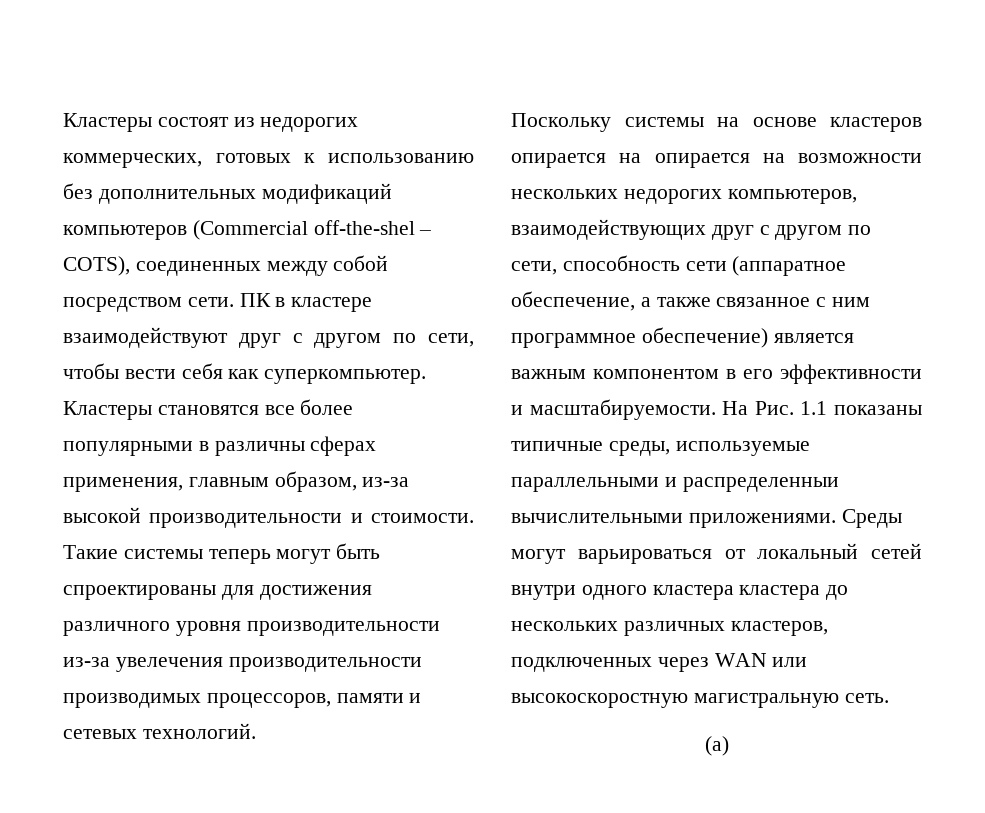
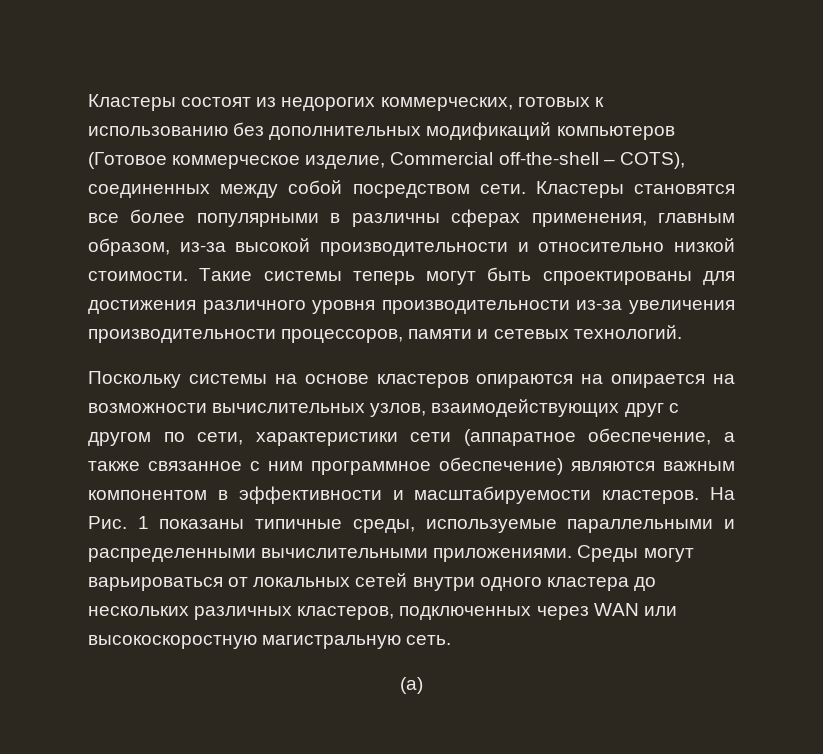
[192,220,415,240] (Commercial off-the-shel -> [88,152,599,169] (Готовое коммерческое изделие, Commercial off-the-shell
[239,293,373,312] [63,327,475,348] [63,363,427,384] ПК в кластере взаимодействуют друг с другом по сети, чтобы вести себя как суперкомпьютер. -> (526, 189) none
(363, 518) none -> [538,238,736,252] относительно низкой
[115,657,422,672] [63,693,201,708] увелечения производительности производимых -> [629,300,736,314] [88,329,276,343] увеличения производительности
[511,153,606,168] опирается -> [476,374,574,388] опираются
[511,189,857,204] нескольких недорогих компьютеров, -> [212,403,427,417] вычислительных узлов,
[562,255,680,271] способность -> [255,432,398,446] характеристики
[773,333,854,343] является -> [571,461,655,471] являются
[743,369,773,379] его -> (228, 495) none
[529,399,716,420] масштабируемости. -> [414,486,700,504] масштабируемости кластеров.
[800,401,828,415] 1.1 -> [137,516,149,529] 1
[682,477,839,492] распределенныи -> [88,548,256,562] распределенными
[757,543,859,559] локальный -> [253,577,351,587] локальных
[739,585,821,600] кластера -> (629, 584) none

